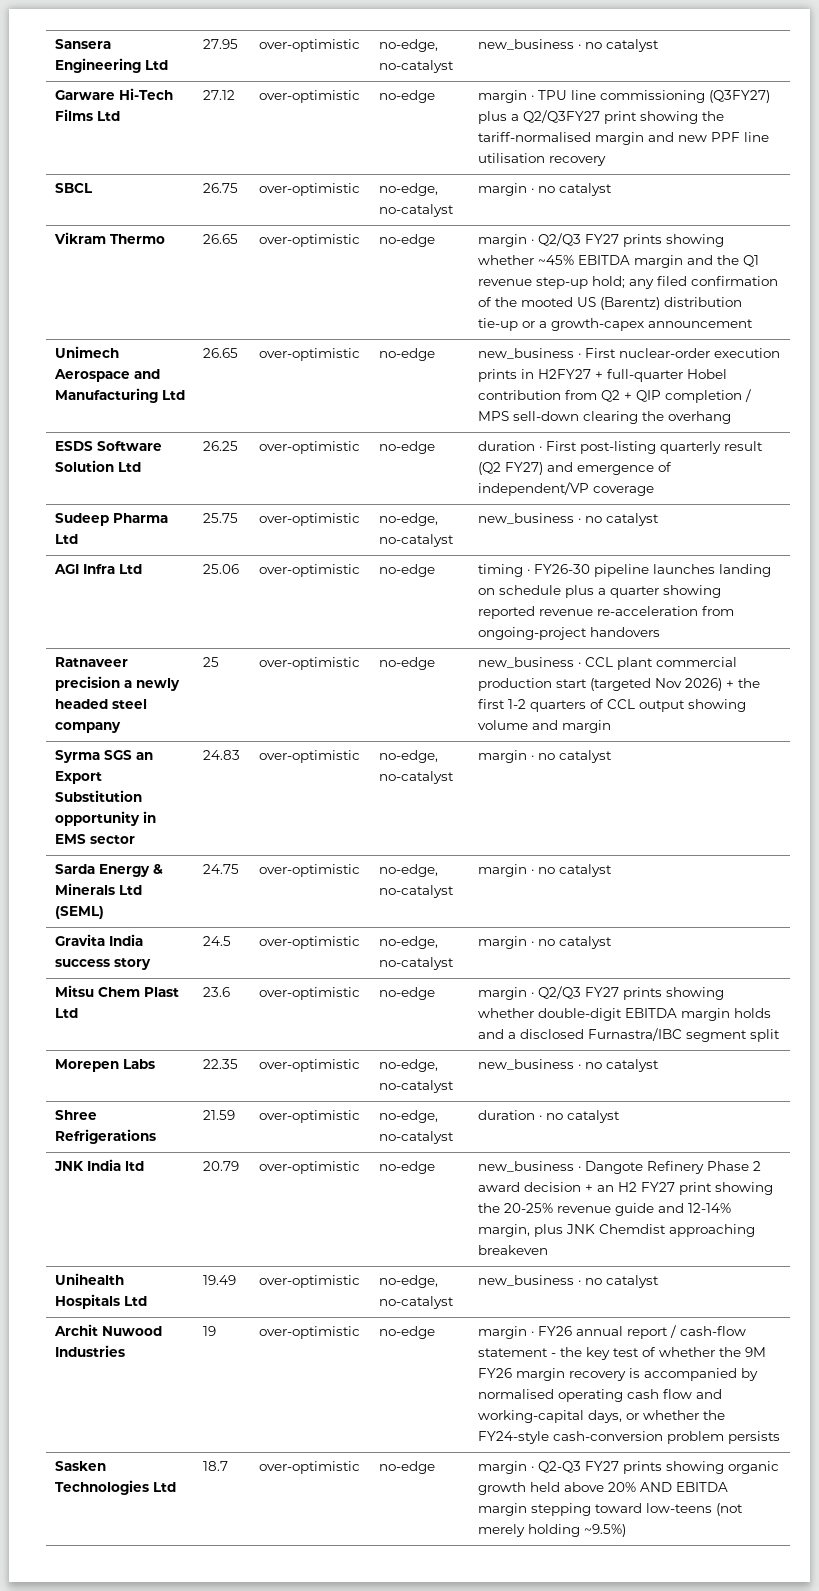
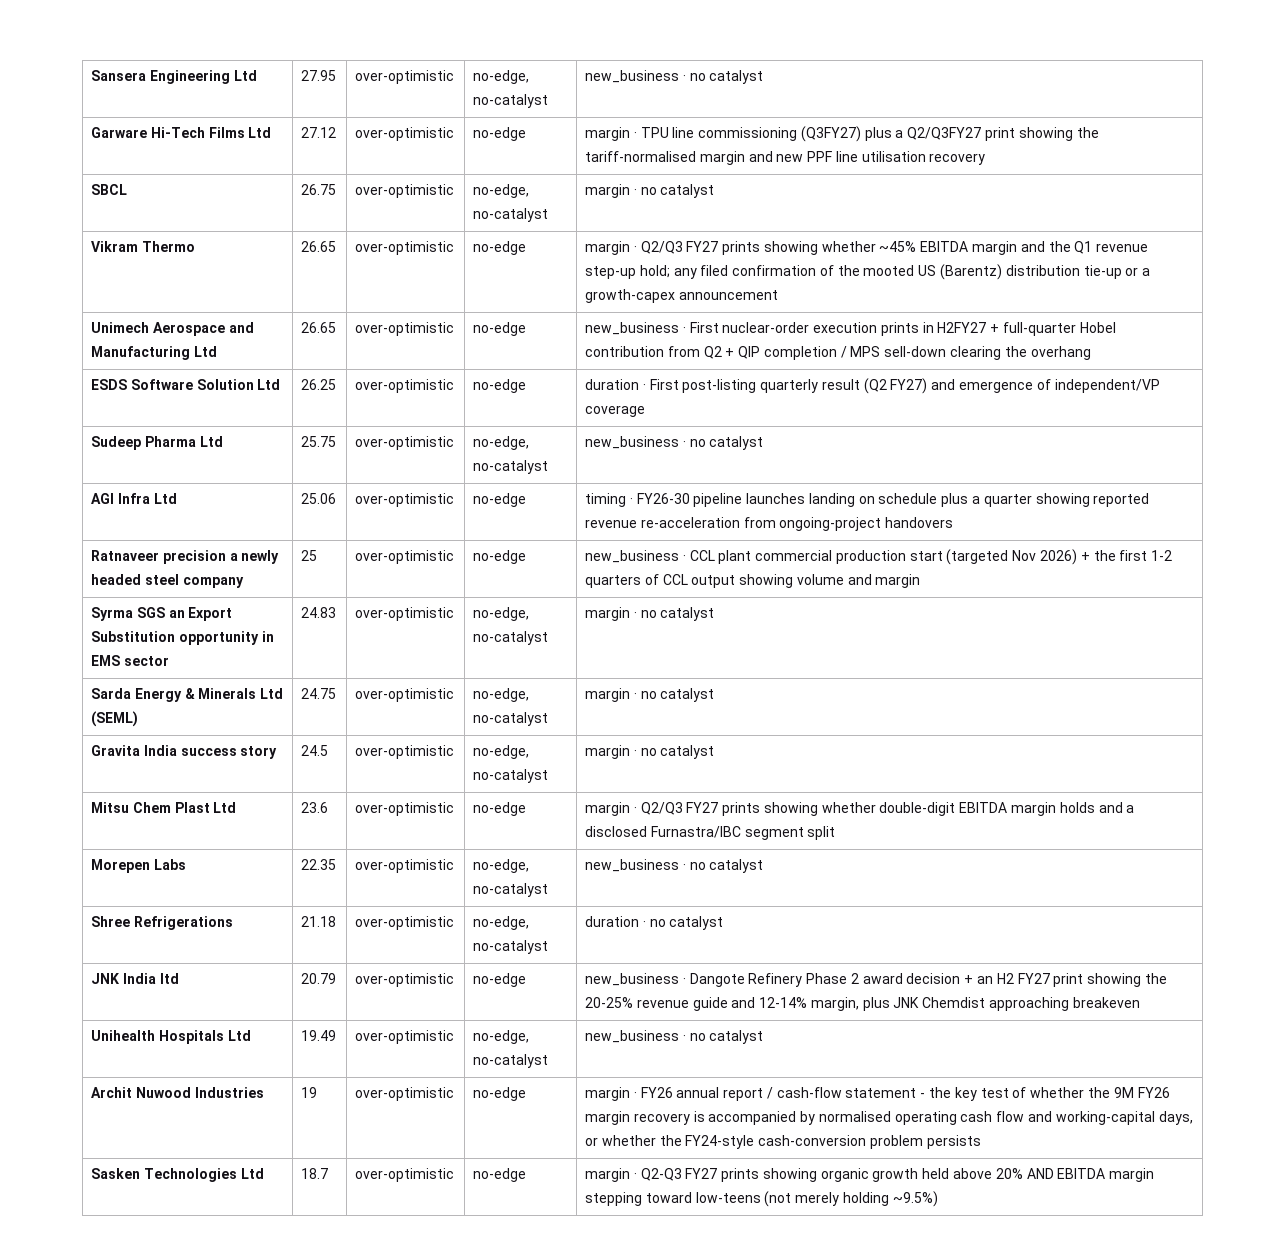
[203,1110,236,1120] 21.59 -> [301,916,337,927] 21.18

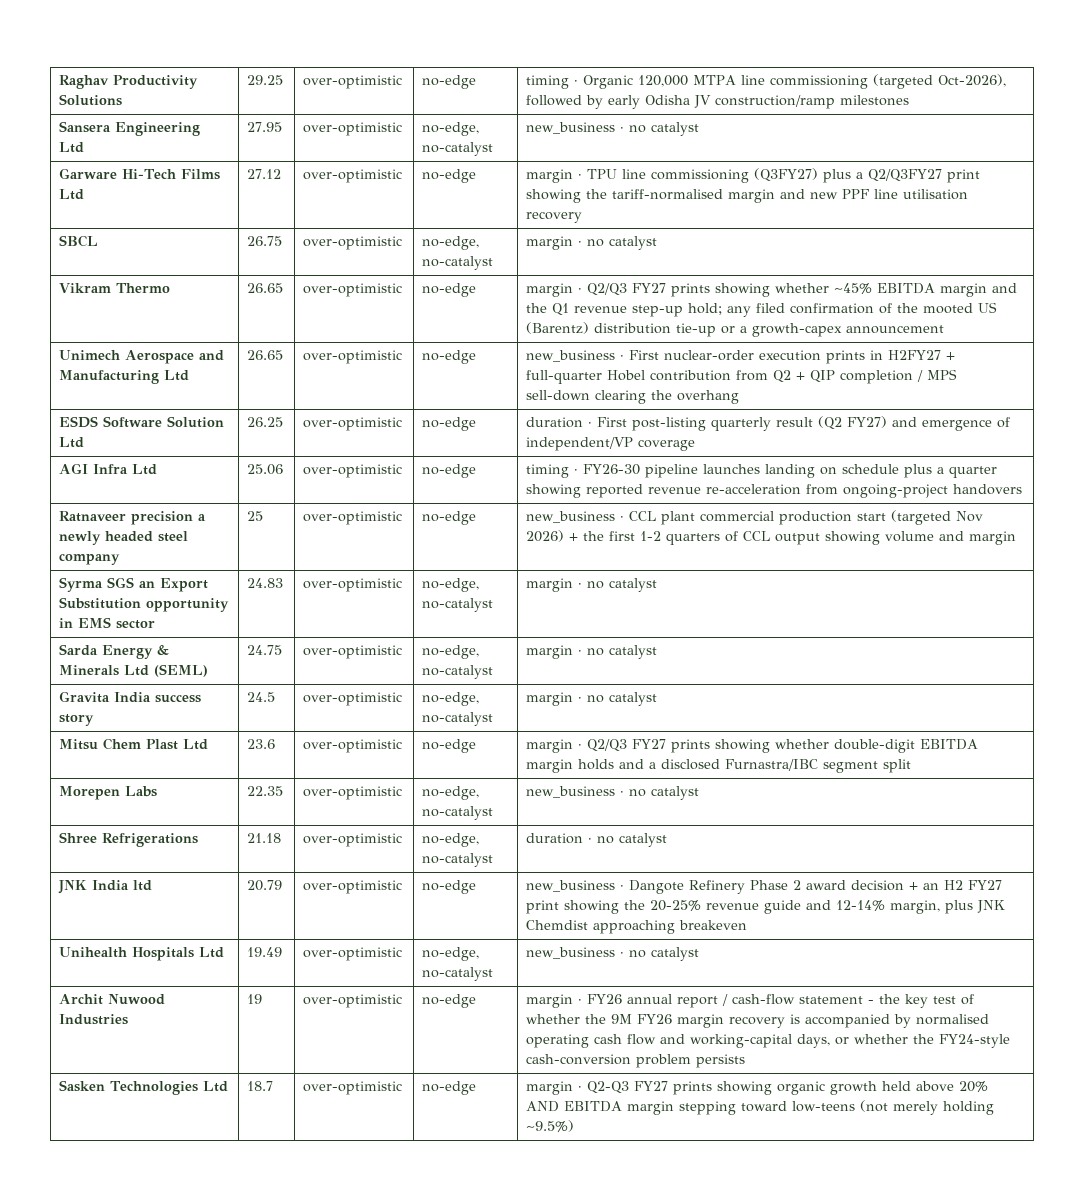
(91, 75) none -> [59,75,199,89] [59,94,123,106] [247,75,284,85] [303,75,403,89] [422,75,477,89] [526,74,1007,89] [526,95,910,109] Raghav Productivity Solutions | 29.25 | over-optimistic | no-edge | timing · Organic 120,000 MTPA line commissioning (targeted Oct-2026), followed by early Odisha JV construction/ramp milestones //
[91,436,223,450] [301,436,337,447] [355,436,455,450] [473,436,530,450] [473,460,549,474] [585,436,764,450] // Sudeep Pharma Ltd | 25.75 | over-optimistic | no-edge, no-catalyst | new_business · no catalyst -> (696, 445) none

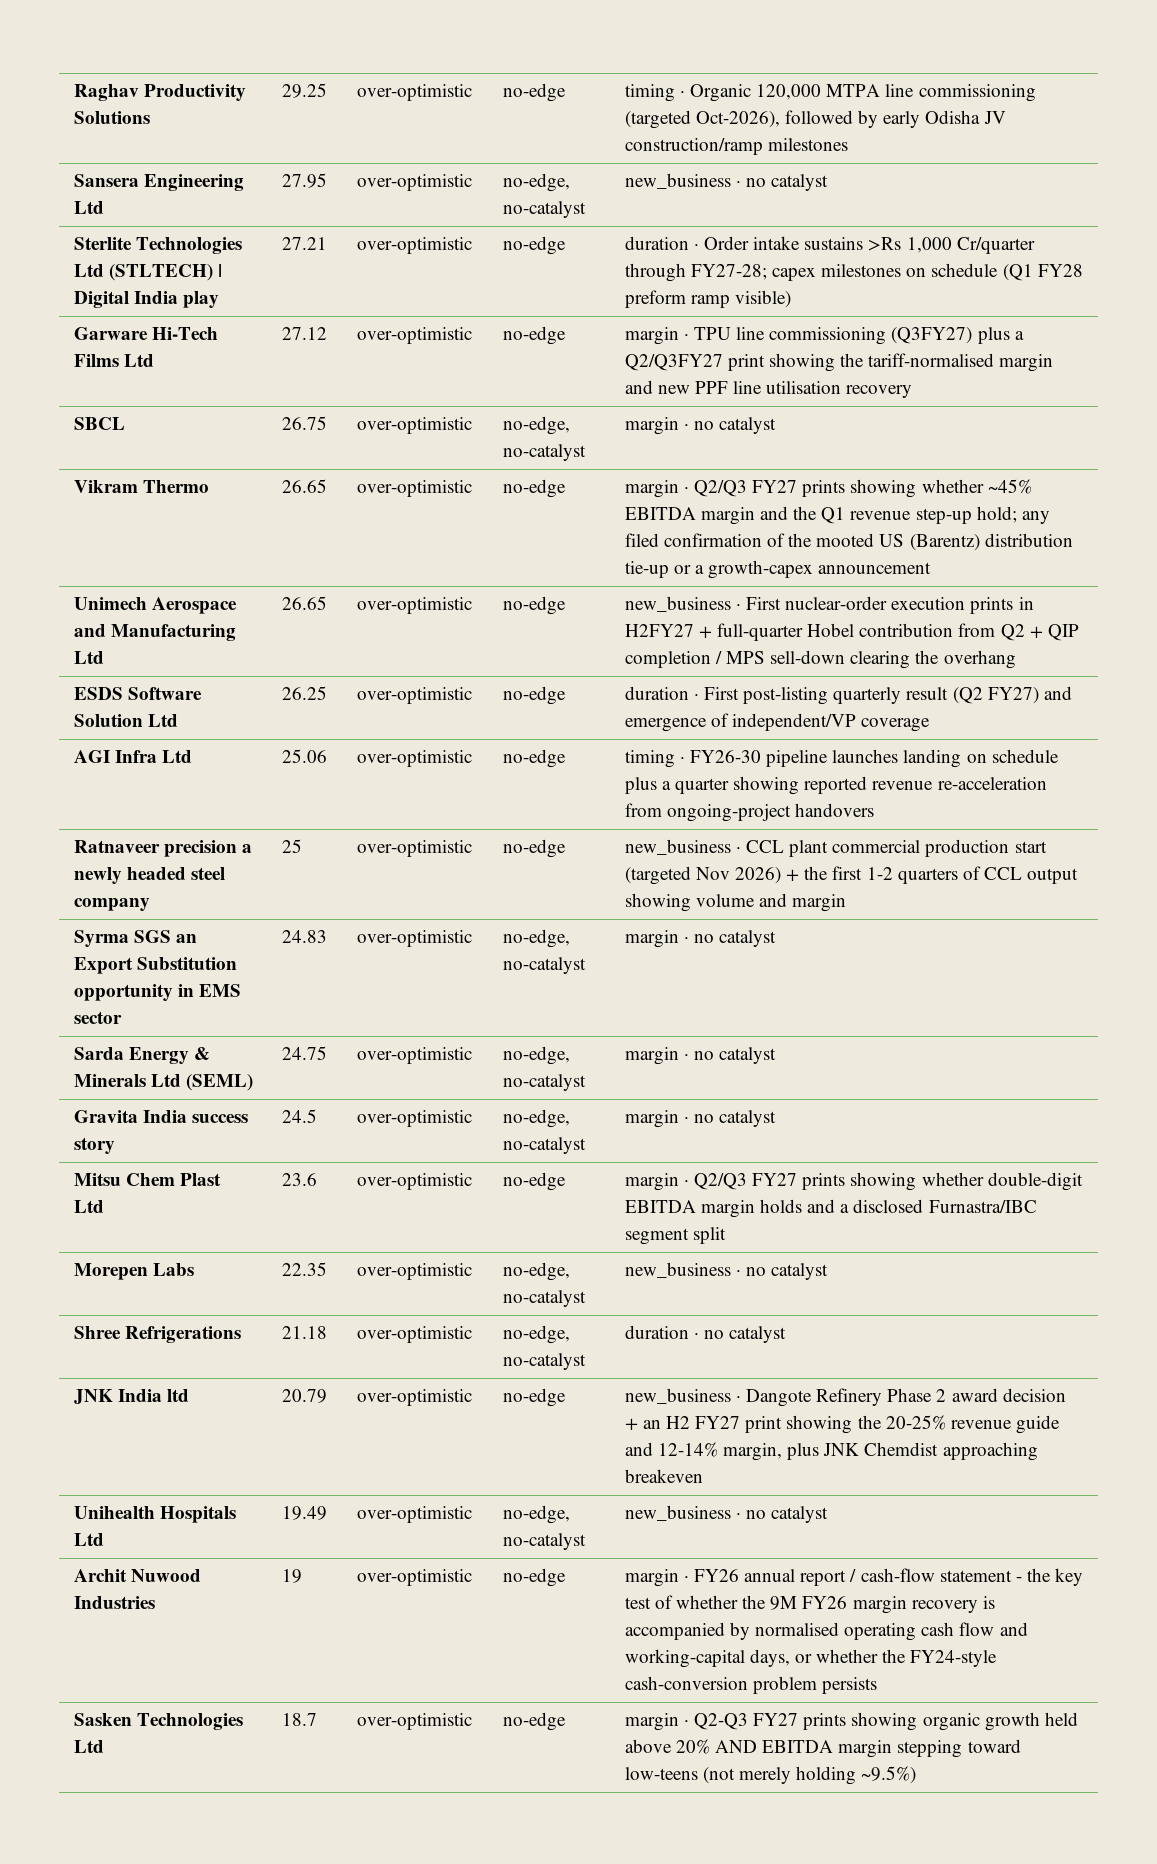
(700, 129) none -> [73,237,242,254] [73,264,223,281] [73,291,220,308] [281,237,327,250] [356,237,472,254] [502,236,566,255] [624,236,1035,254] [624,263,1083,282] [624,290,792,308] // Sterlite Technologies Ltd (STLTECH) | Digital India play | 27.21 | over-optimistic | no-edge | duration · Order intake sustains >Rs 1,000 Cr/quarter through FY27-28; capex milestones on schedule (Q1 FY28 preform ramp visible)

